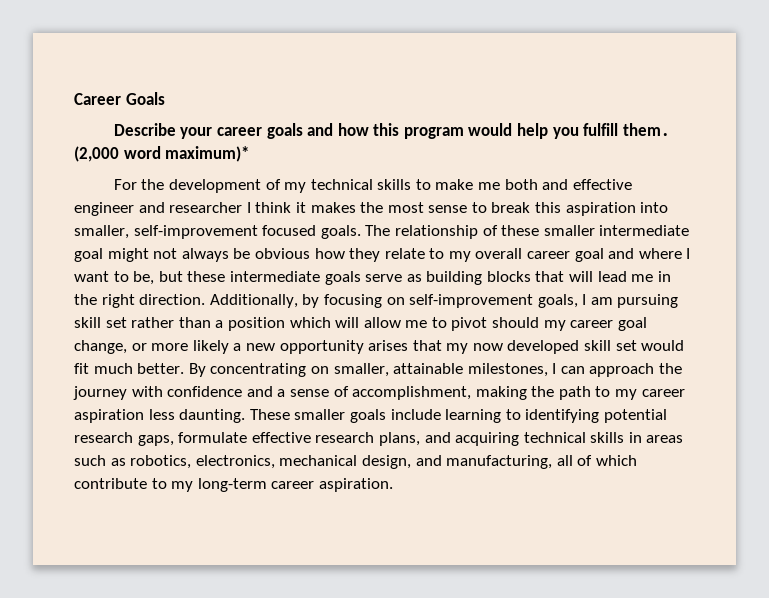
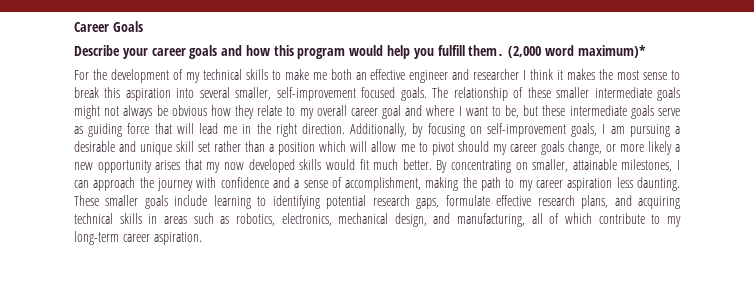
[542,179,569,190] and -> [355,72,367,80] an
(669, 207) none -> [199,87,230,98] several
[74,248,103,262] goal -> [656,87,680,101] goals
[426,271,531,285] building blocks -> [88,123,150,137] guiding force
(679, 301) none -> [675,126,680,134] [74,141,173,155] a desirable and unique
[617,317,647,331] goal -> [540,141,564,155] goals
[584,340,637,351] skill set -> [299,159,322,170] skills

